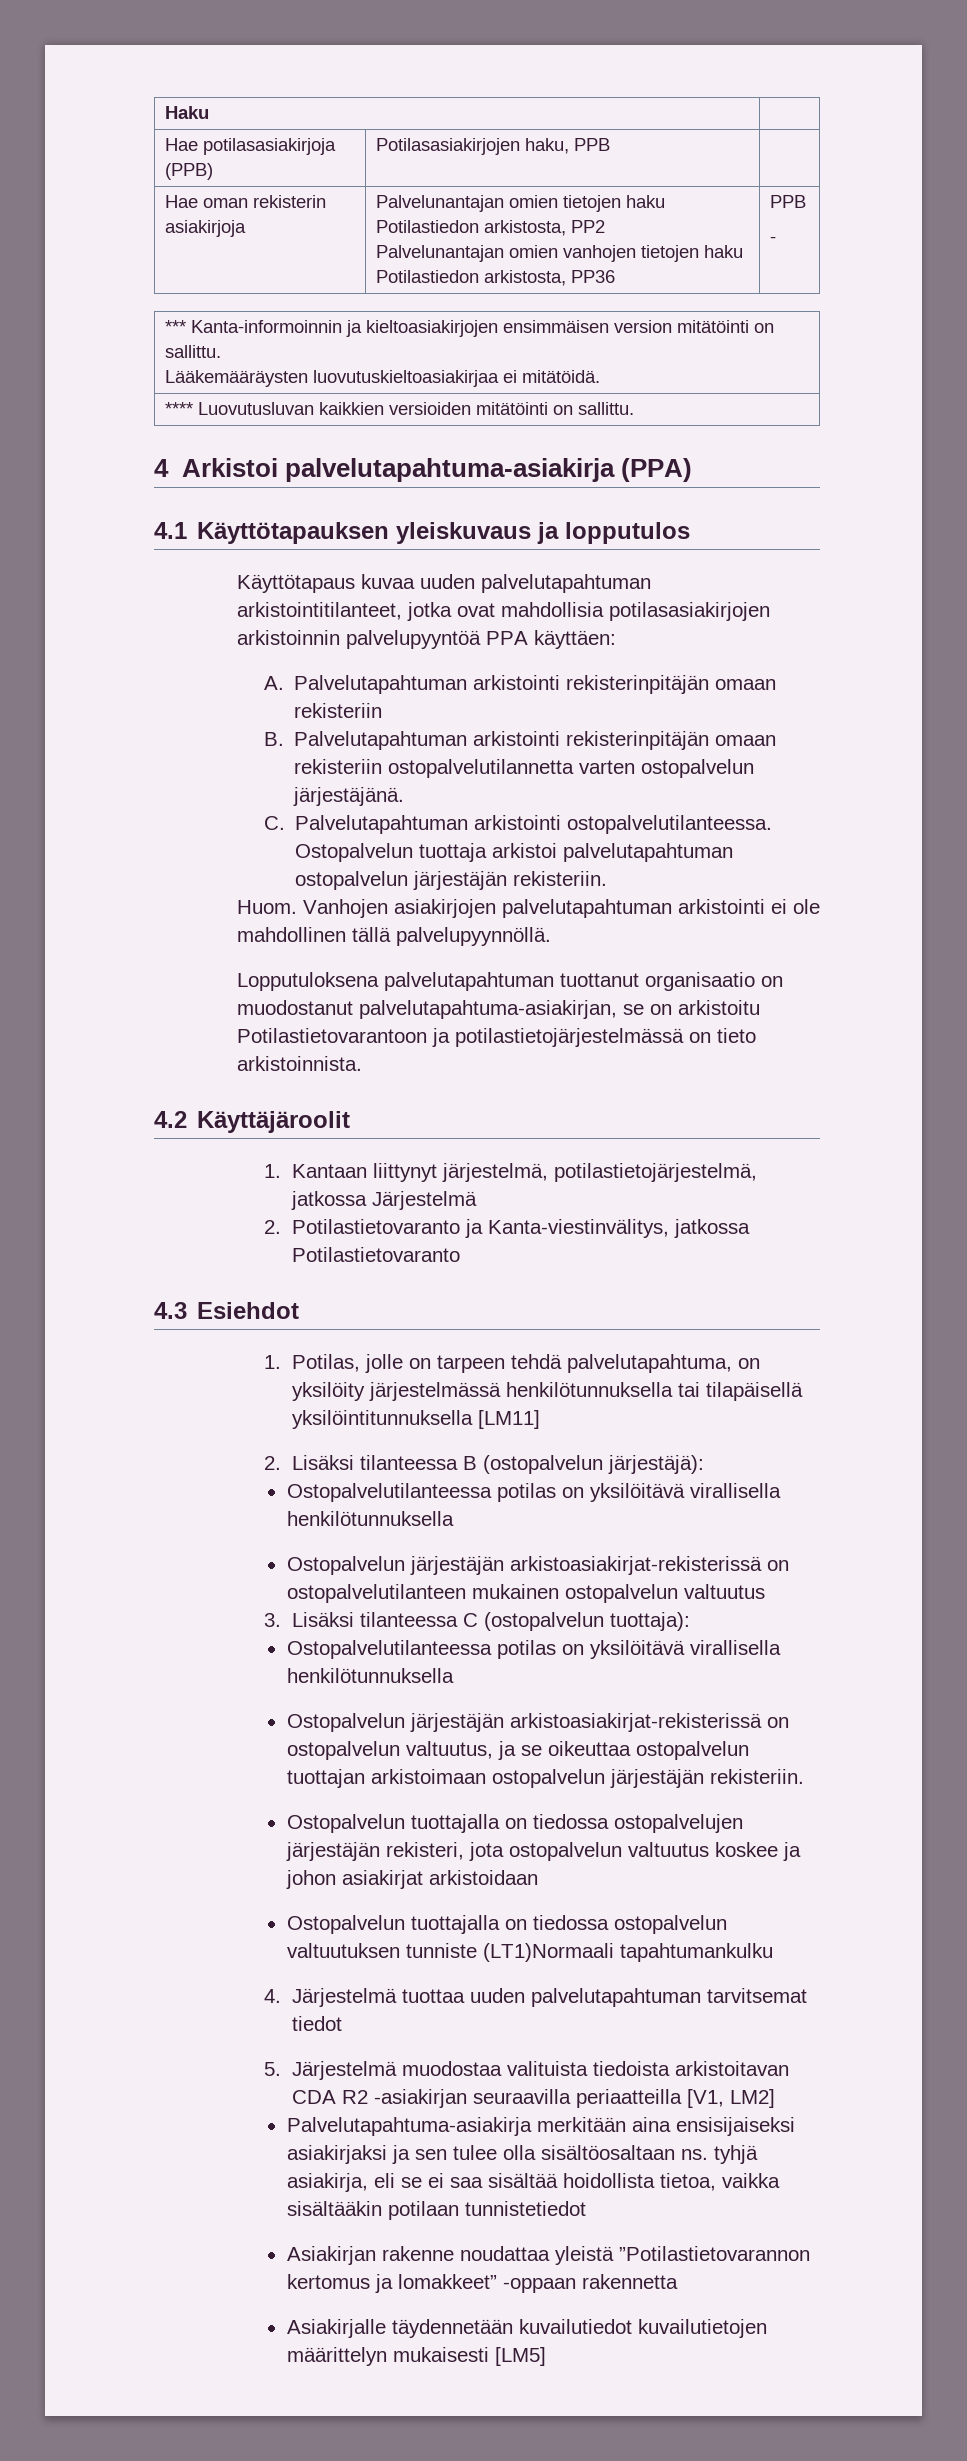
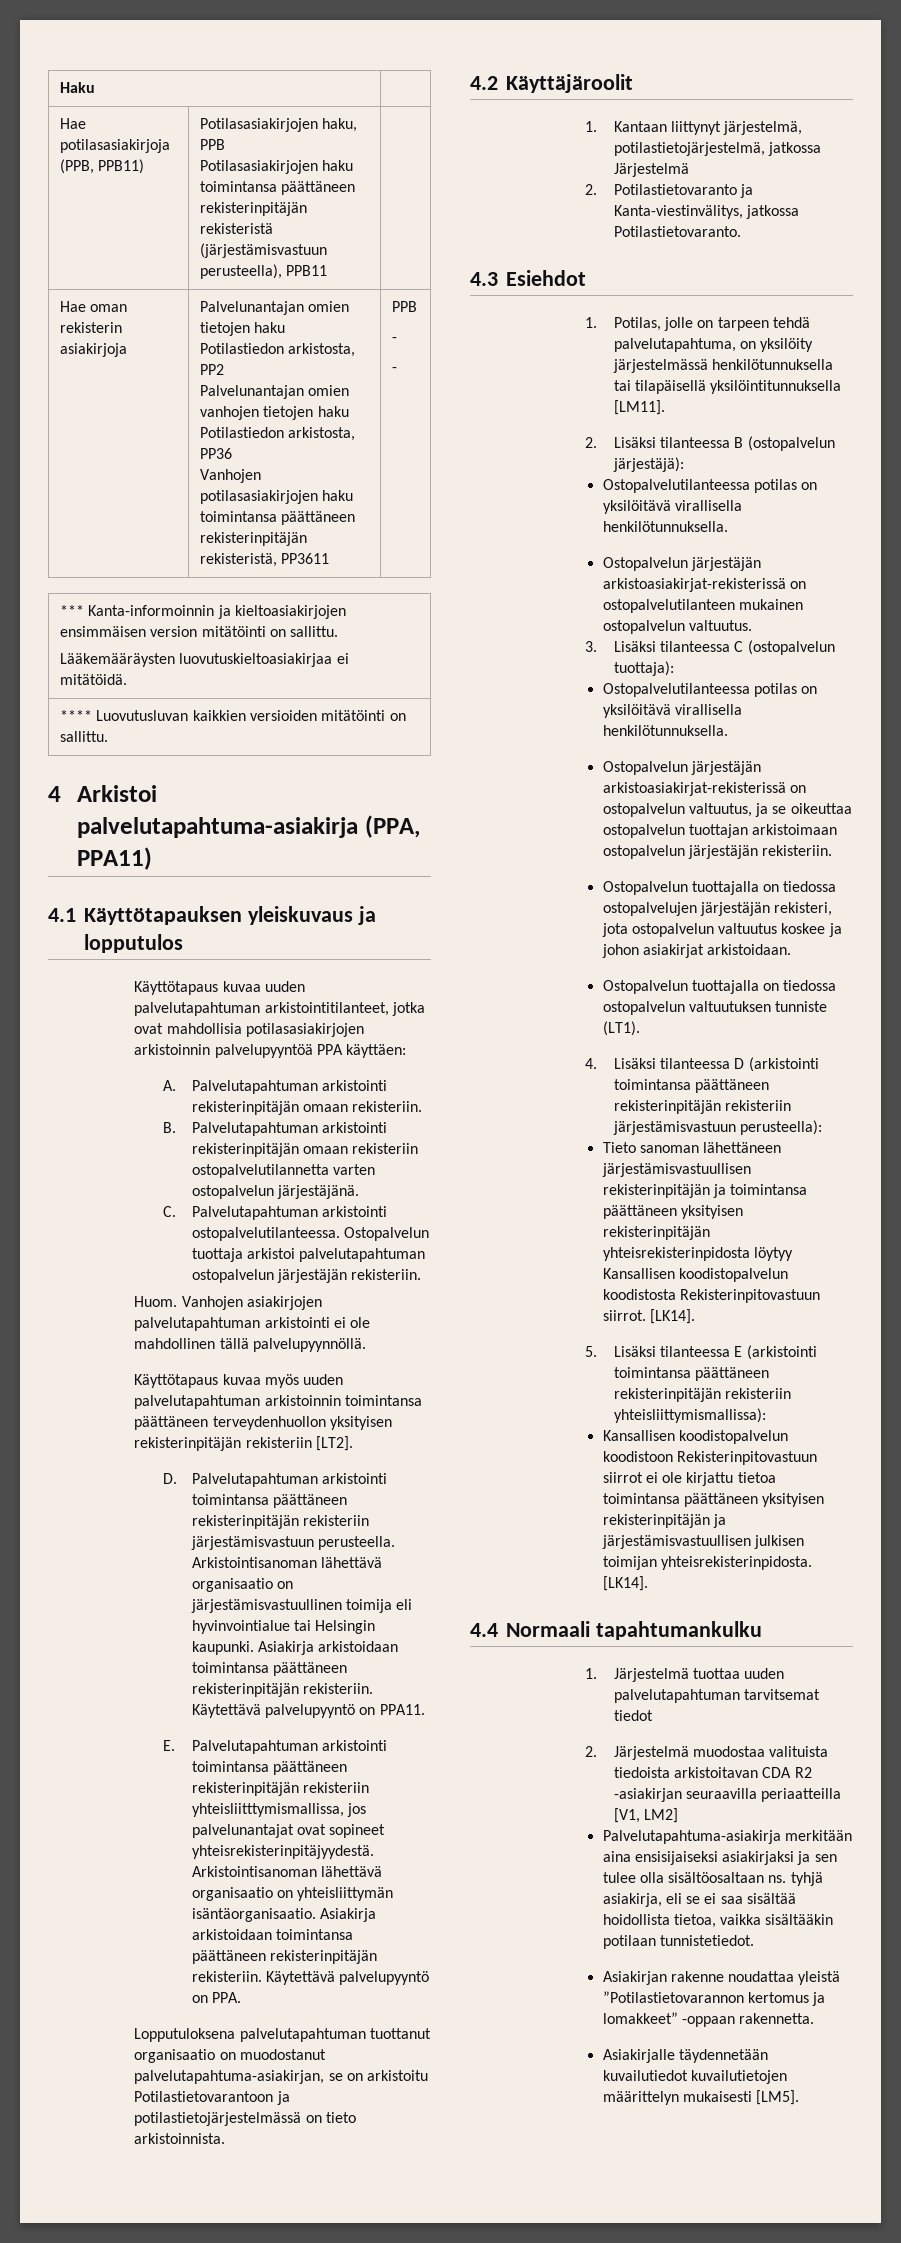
[165,163,214,180] (PPB) -> [59,159,145,174] (PPB, PPB11)
(611, 144) none -> [199,160,354,174] [199,181,356,195] [199,202,307,216] [199,223,273,234] [199,243,327,258] [199,264,328,279] // Potilasasiakirjojen haku toimintansa päättäneen rekisterinpitäjän rekisteristä (järjestämisvastuun perusteella), PPB11
(616, 276) none -> [199,469,261,483] [199,490,354,504] [199,511,356,525] [199,532,307,546] [199,553,330,567] // Vanhojen potilasasiakirjojen haku toimintansa päättäneen rekisterinpitäjän rekisteristä, PP3611
(777, 239) none -> [391,367,397,372] // -
[620,458,692,482] (PPA) -> [364,815,420,838] [76,847,152,870] (PPA, PPA11)
[294,703,383,718] rekisteriin -> [352,1101,423,1112] rekisteriin.
(551, 936) none -> [134,1374,344,1388] [134,1395,422,1409] [134,1416,392,1430] [134,1436,353,1451] [162,1473,387,1487] [191,1494,347,1508] [191,1515,369,1529] [190,1536,395,1550] [191,1557,382,1568] [191,1578,293,1592] [190,1599,413,1613] [191,1620,376,1634] [191,1641,399,1655] [191,1662,347,1676] [191,1683,373,1697] [191,1704,425,1718] [162,1740,387,1754] [191,1761,347,1775] [191,1782,369,1796] [191,1803,366,1817] [191,1824,386,1838] [191,1845,374,1859] [191,1866,382,1877] [191,1887,394,1901] [191,1908,376,1922] [191,1929,353,1940] [191,1950,377,1964] [191,1971,430,1985] [191,1992,241,2003] // Käyttötapaus kuvaa myös uuden palvelutapahtuman arkistoinnin toimintansa päättäneen terveydenhuollon yksityisen rekisterinpitäjän rekisteriin [LT2]. // D. Palvelutapahtuman arkistointi toimintansa päättäneen rekisterinpitäjän rekisteriin järjestämisvastuun perusteella. Arkistointisanoman lähettävä organisaatio on järjestämisvastuullinen toimija eli hyvinvointialue tai Helsingin kaupunki. Asiakirja arkistoidaan toimintansa päättäneen rekisterinpitäjän rekisteriin. Käytettävä palvelupyyntö on PPA11. // E. Palvelutapahtuman arkistointi toimintansa päättäneen rekisterinpitäjän rekisteriin yhteisliitttymismallissa, jos palvelunantajat ovat sopineet yhteisrekisterinpitäjyydestä. Arkistointisanoman lähettävä organisaatio on yhteisliittymän isäntäorganisaatio. Asiakirja arkistoidaan toimintansa päättäneen rekisterinpitäjän rekisteriin. Käytettävä palvelupyyntö on PPA.
[291,1247,460,1262] Potilastietovaranto -> [613,226,741,237] Potilastietovaranto.
[477,1410,540,1429] [LM11] -> [613,400,665,415] [LM11].
[286,1511,454,1526] henkilötunnuksella -> [602,521,728,532] henkilötunnuksella.
[683,1584,765,1599] valtuutus -> [688,620,752,631] valtuutus.
[286,1668,454,1683] henkilötunnuksella -> [602,725,728,736] henkilötunnuksella.
[428,1870,538,1885] arkistoidaan -> [707,944,792,955] arkistoidaan.
[482,1943,614,1962] (LT1)Normaali -> [602,1021,640,1036] [584,1057,819,1072] [613,1079,769,1093] [613,1100,791,1114] [612,1120,822,1135] [602,1142,782,1153] [601,1163,751,1177] [602,1184,808,1198] [602,1205,743,1219] [602,1226,710,1240] [602,1247,793,1261] [602,1268,788,1282] [602,1289,820,1303] [602,1309,695,1324] [584,1345,817,1360] [613,1367,769,1381] [613,1388,791,1402] [613,1408,766,1423] [602,1430,788,1444] [602,1451,817,1465] [602,1472,776,1486] [602,1493,825,1507] [602,1514,726,1528] [601,1535,804,1549] [602,1556,812,1570] [602,1576,648,1591] [470,1621,590,1637] (LT1). // 4. Lisäksi tilanteessa D (arkistointi toimintansa päättäneen rekisterinpitäjän rekisteriin järjestämisvastuun perusteella): // Tieto sanoman lähettäneen järjestämisvastuullisen rekisterinpitäjän ja toimintansa päättäneen yksityisen rekisterinpitäjän yhteisrekisterinpidosta löytyy Kansallisen koodistopalvelun koodistosta Rekisterinpitovastuun siirrot. [LK14]. // 5. Lisäksi tilanteessa E (arkistointi toimintansa päättäneen rekisterinpitäjän rekisteriin yhteisliittymismallissa): // Kansallisen koodistopalvelun koodistoon Rekisterinpitovastuun siirrot ei ole kirjattu tietoa toimintansa päättäneen yksityisen rekisterinpitäjän ja järjestämisvastuullisen julkisen toimijan yhteisrekisterinpidosta. [LK14]. // 4.4 Normaali
[264,1989,282,2003] 4. -> [584,1668,597,1679] 1.
[264,2062,282,2076] 5. -> [584,1746,597,1757] 2.
[464,2201,586,2216] tunnistetiedot -> [659,1935,754,1946] tunnistetiedot.
[581,2274,678,2289] rakennetta -> [739,2013,815,2024] rakennetta.
[494,2347,546,2366] [LM5] -> [756,2090,800,2105] [LM5].

